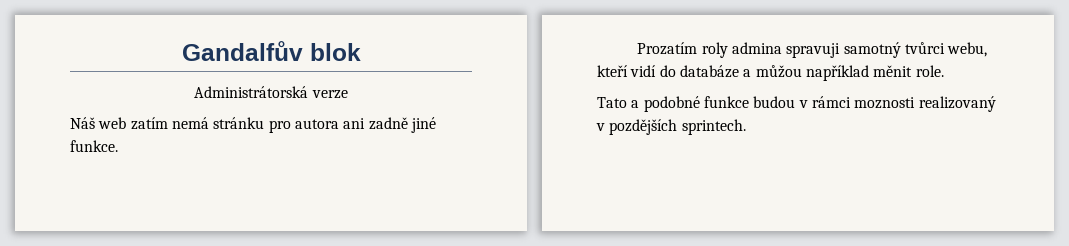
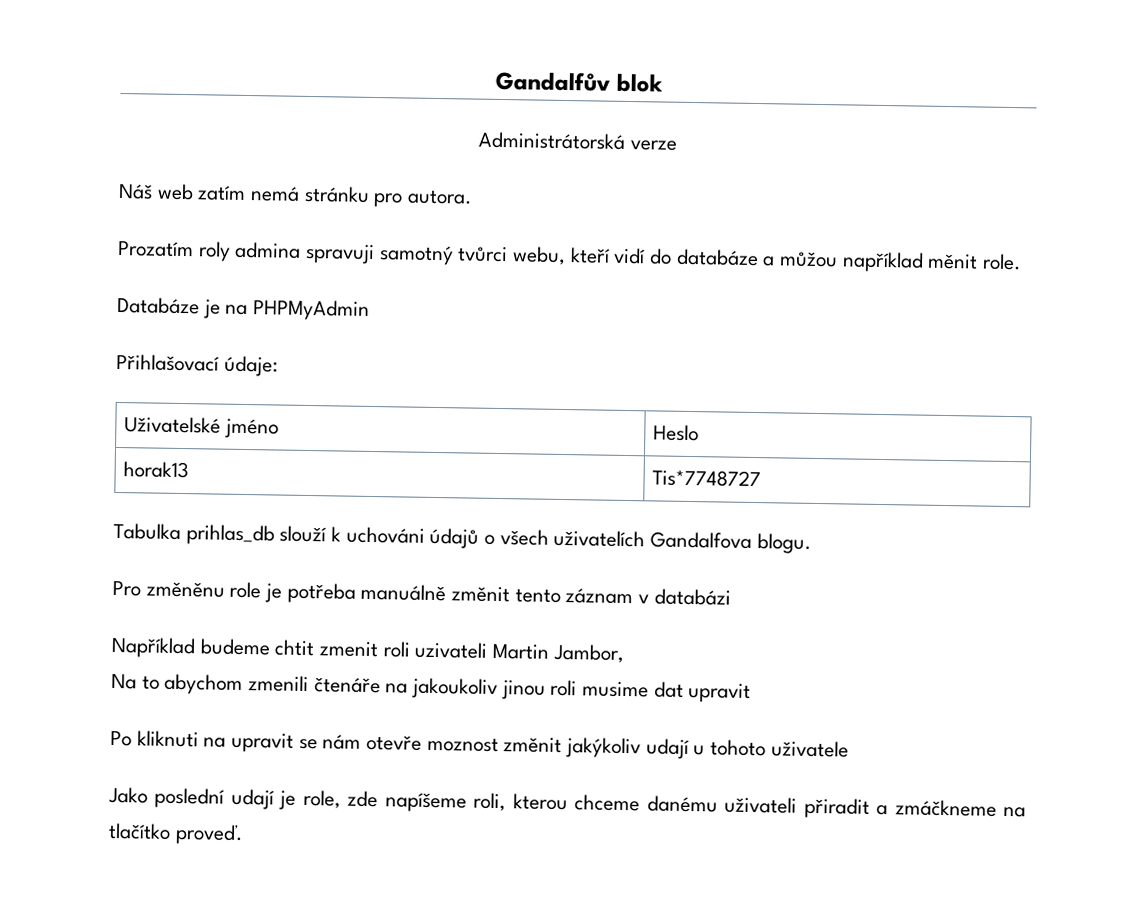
[294,117,436,133] [70,140,118,152] autora ani zadně jiné funkce. -> [407,189,474,205] autora.
[597,96,996,112] [596,119,746,135] Tato a podobné funkce budou v rámci moznosti realizovaný v pozdějších sprintech. -> [117,296,371,321] [116,353,278,377] [124,416,280,439] [653,424,700,442] [123,461,190,479] [652,469,762,488] [113,522,812,554] [112,580,731,606] [111,636,624,663] [111,673,752,703] [110,730,849,760] [108,786,1026,819] [108,822,244,846] Databáze je na PHPMyAdmin // Přihlašovací údaje: // Uživatelské jméno | Heslo // horak13 | Tis*7748727 // Tabulka prihlas_db slouží k uchováni údajů o všech uživatelích Gandalfova blogu. // Pro změněnu role je potřeba manuálně změnit tento záznam v databázi // Například budeme chtit zmenit roli uzivateli Martin Jambor, // Na to abychom zmenili čtenáře na jakoukoliv jinou roli musime dat upravit // Po kliknuti na upravit se nám otevře moznost změnit jakýkoliv udají u tohoto uživatele // Jako poslední udají je role, zde napíšeme roli, kterou chceme danému uživateli přiradit a zmáčkneme na tlačítko proveď.

